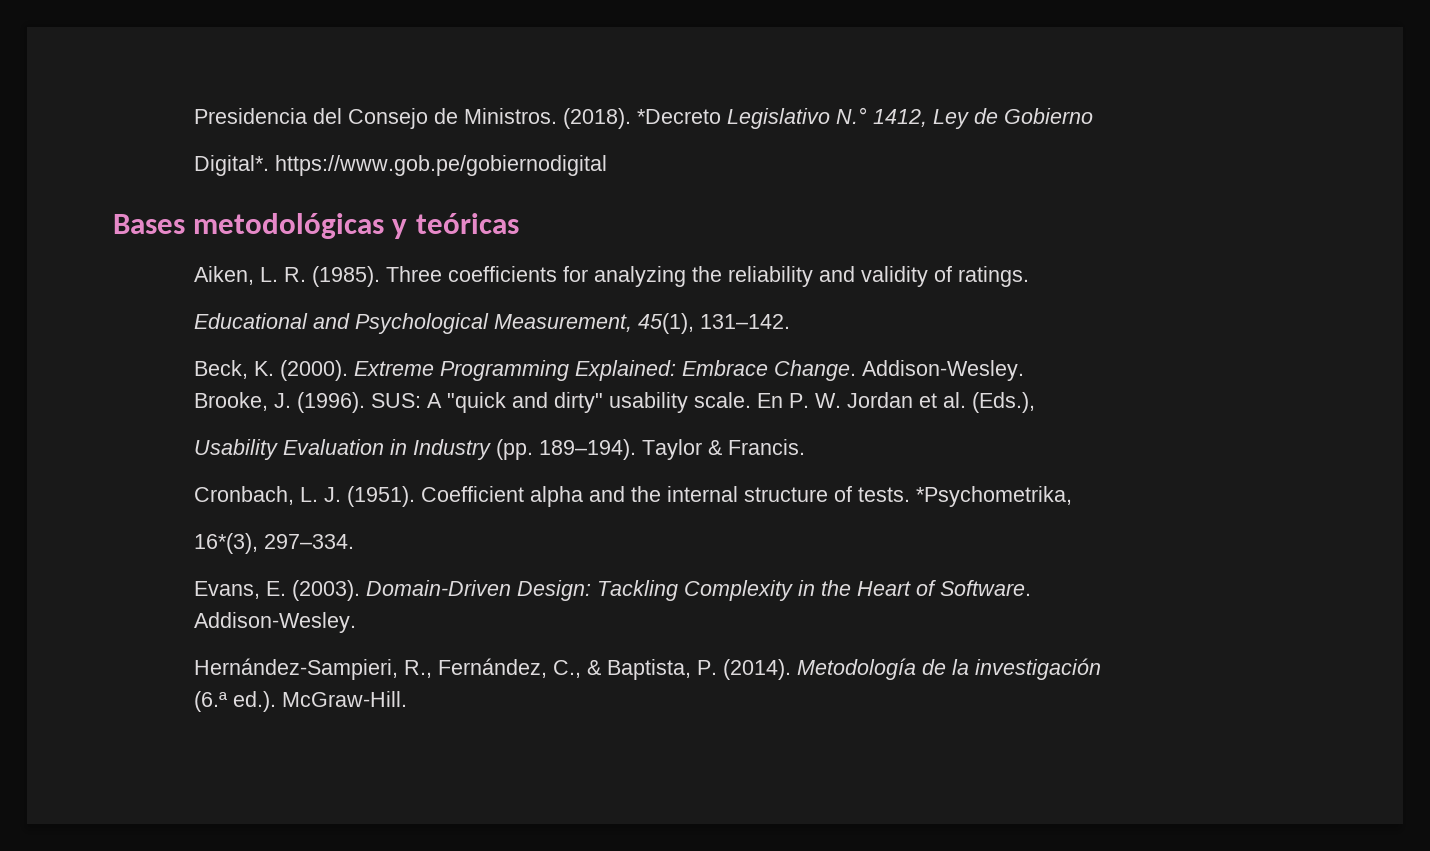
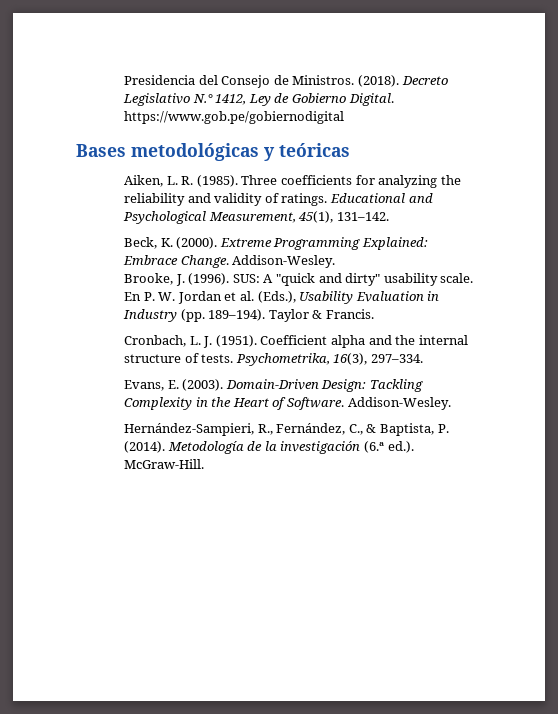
[636,109,721,124] *Decreto -> [401,76,448,85] Decreto
[193,155,269,176] // Digital*. -> [348,93,394,106] Digital.
(1029, 276) // -> (328, 199) none
(1035, 402) // -> (296, 297) none
[915,486,1072,507] [193,533,258,554] *Psychometrika, // 16*(3), -> [235,353,368,366] Psychometrika, 16(3),
(1031, 588) // -> (344, 403) none
(1101, 669) // -> (361, 447) none

